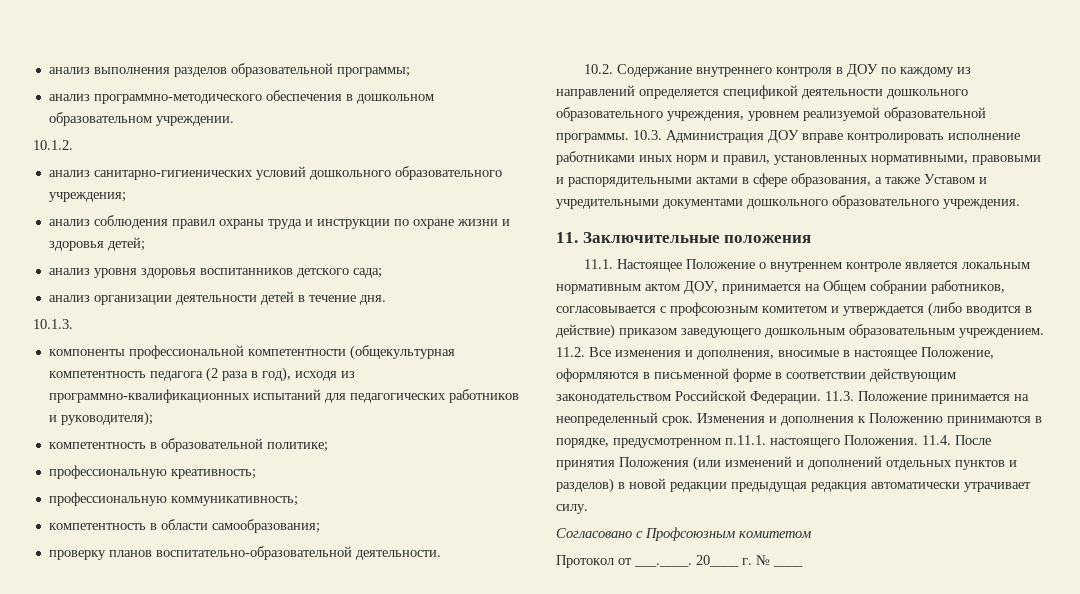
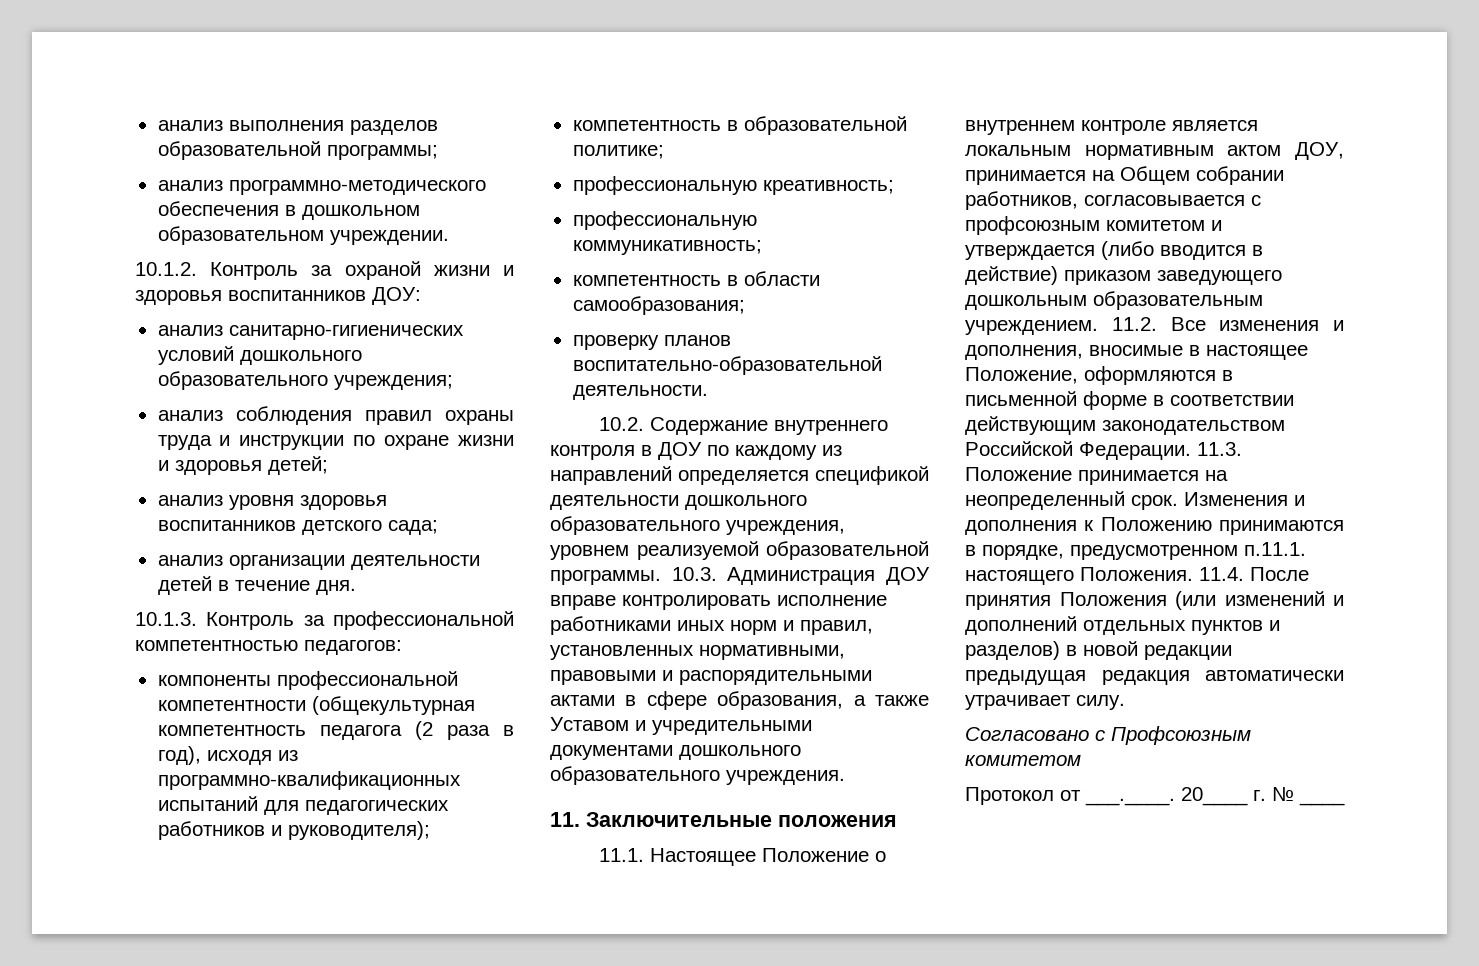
(73, 145) none -> [210,261,514,280] [135,287,421,305] Контроль за охраной жизни и здоровья воспитанников ДОУ:
(73, 324) none -> [206,611,514,630] [135,640,402,655] Контроль за профессиональной компетентностью педагогов:

